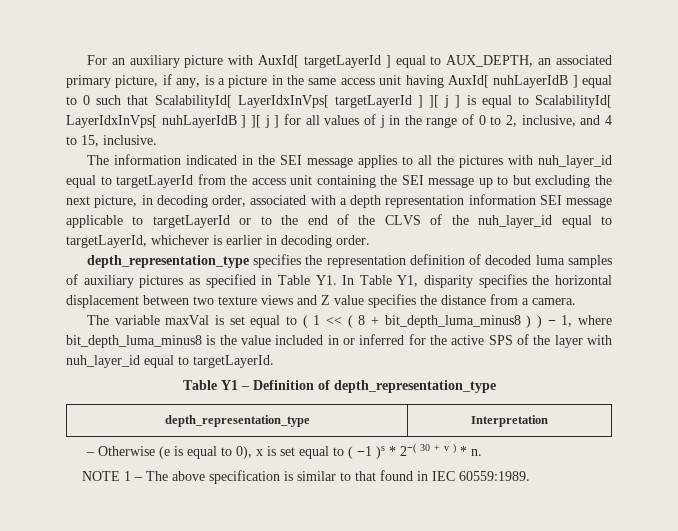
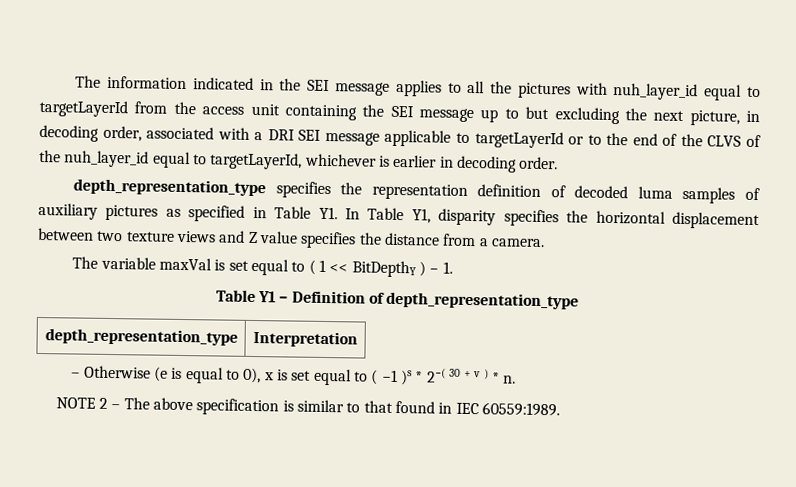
[86,55,612,68] [66,74,612,88] [66,95,613,108] [66,114,612,128] [66,135,157,147] For an auxiliary picture with AuxId[ targetLayerId ] equal to AUX_DEPTH, an associated primary picture, if any, is a picture in the same access unit having AuxId[ nuhLayerIdB ] equal to 0 such that ScalabilityId[ LayerIdxInVps[ targetLayerId ] ][ j ] is equal to ScalabilityId[ LayerIdxInVps[ nuhLayerIdB ] ][ j ] for all values of j in the range of 0 to 2, inclusive, and 4 to 15, inclusive. // -> (75, 81) none
[350,194,536,208] depth representation information -> [267,129,295,141] DRI
[347,315,612,328] [66,334,612,348] [66,355,274,368] ( 8 + bit_depth_luma_minus8 ) ) − 1, where bit_depth_luma_minus8 is the value included in or inferred for the active SPS of the layer with nuh_layer_id equal to targetLayerId. -> [351,260,453,278] BitDepthY ) − 1.
[123,471,131,481] 1 -> [99,397,109,409] 2

